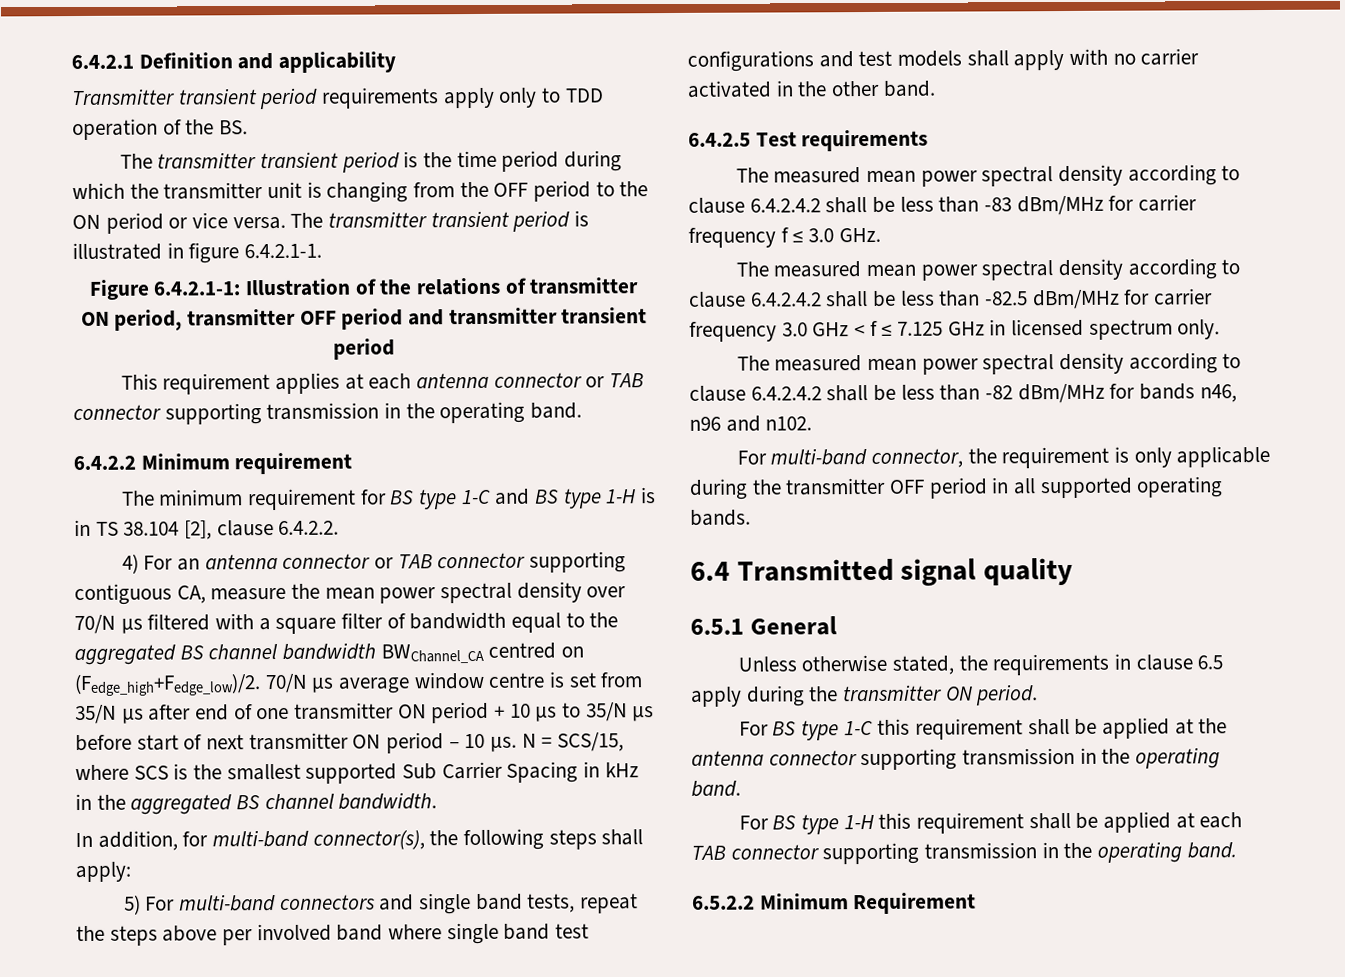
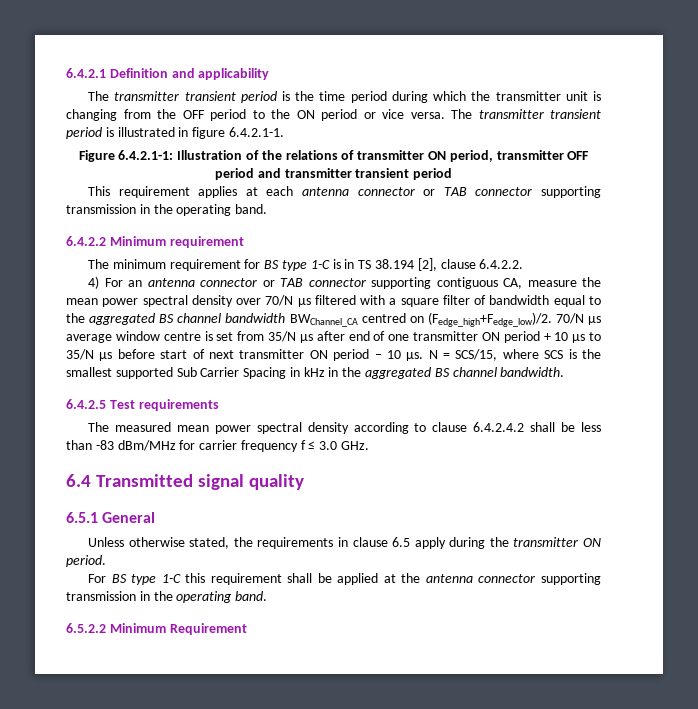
[71,87,604,110] [72,118,249,141] // Transmitter transient period requirements apply only to TDD operation of the BS. -> (270, 74) none
[494,488,637,509] and BS type 1-H -> (330, 264) none
[123,521,180,536] 38.104 -> [374,259,414,269] 38.194
[75,828,644,851] [75,861,131,883] [123,893,638,915] [76,922,590,946] [687,48,1200,72] [687,80,936,98] // In addition, for multi-band connector(s), the following steps shall apply: // 5) For multi-band connectors and single band tests, repeat the steps above per involved band where single band test configurations and test models shall apply with no carrier activated in the other band. -> (565, 372) none
[735,258,1241,281] [689,288,1214,310] [689,318,1221,342] [736,352,1242,375] [689,383,1237,404] [689,415,813,432] [736,445,1271,469] [689,476,1224,500] [690,509,751,526] // The measured mean power spectral density according to clause 6.4.2.4.2 shall be less than -82.5 dBm/MHz for carrier frequency 3.0 GHz < f ≤ 7.125 GHz in licensed spectrum only. // The measured mean power spectral density according to clause 6.4.2.4.2 shall be less than -82 dBm/MHz for bands n46, n96 and n102. // For multi-band connector, the requirement is only applicable during the transmitter OFF period in all supported operating bands. -> (370, 445) none
[738,811,1243,835] [691,841,1237,865] // For BS type 1-H this requirement shall be applied at each TAB connector supporting transmission in the operating band. -> (268, 596) none

